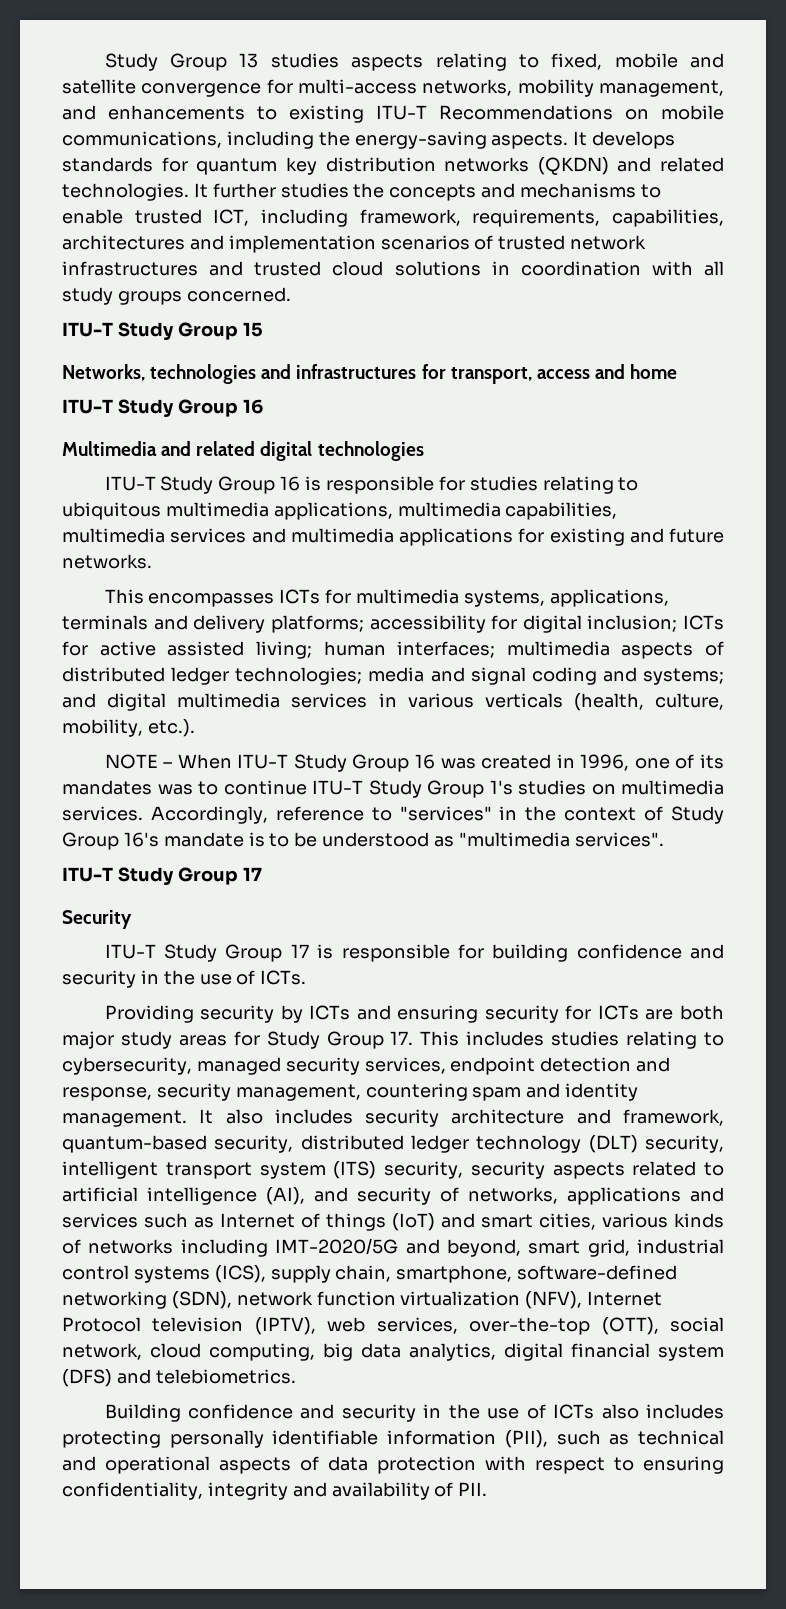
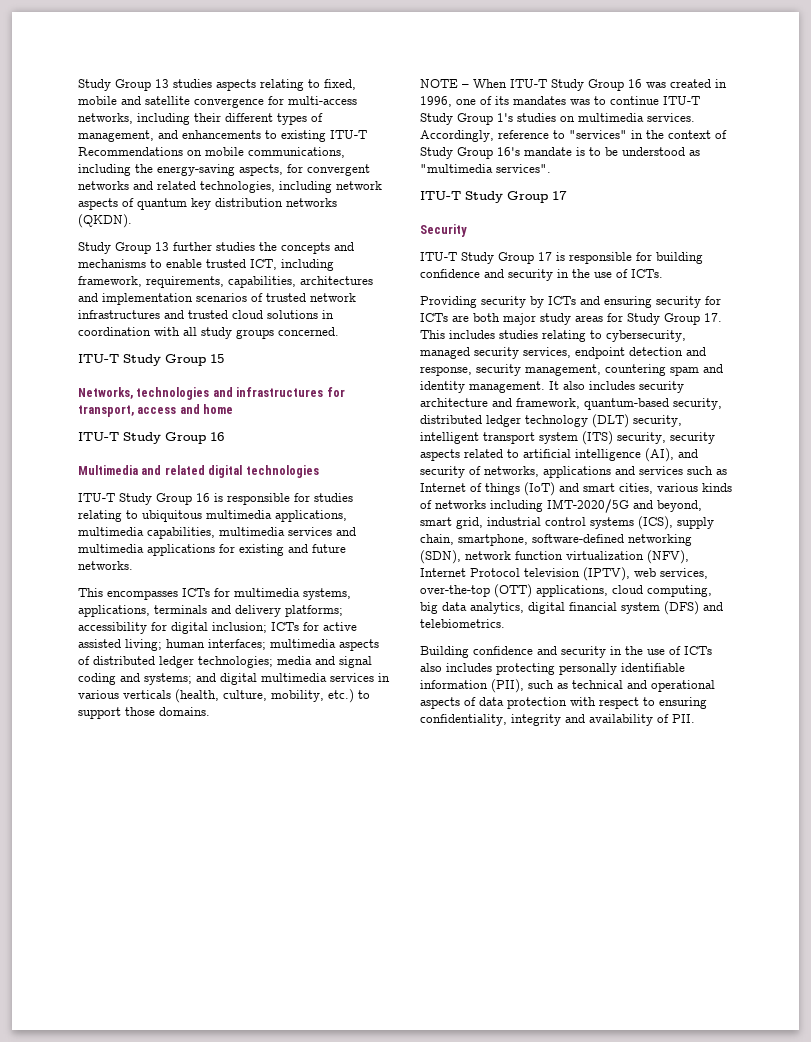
[517,79,594,97] mobility -> [137,113,323,125] including their different types of
[491,131,676,149] [62,157,724,175] [62,183,208,201] aspects. It develops standards for quantum key distribution networks (QKDN) and related technologies. It -> [239,164,370,176] [78,181,382,193] [78,198,337,210] [78,214,132,228] [78,242,169,254] aspects, for convergent networks and related technologies, including network aspects of quantum key distribution networks (QKDN). // Study Group 13
[147,719,195,737] etc.). -> [328,689,370,703] [78,707,210,719] etc.) to support those domains.
[601,1317,725,1335] [62,1343,142,1360] (OTT), social network, -> [494,584,608,598] (OTT) applications,

